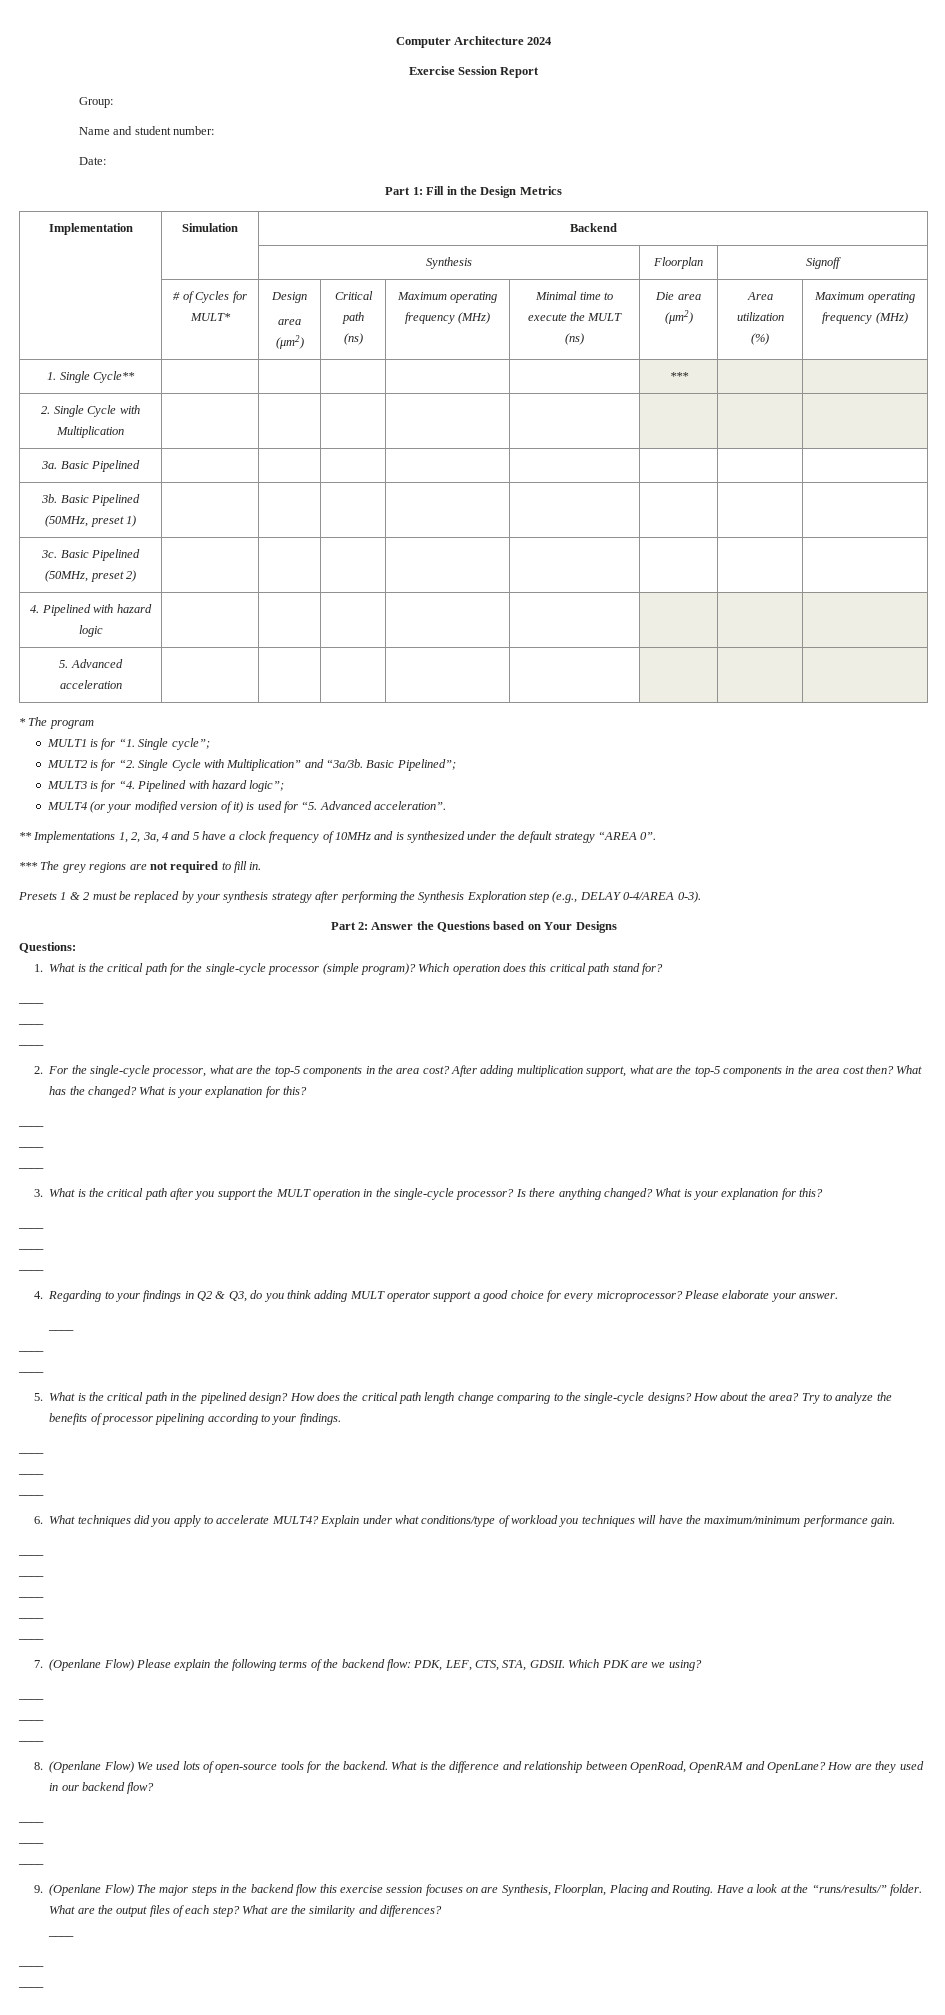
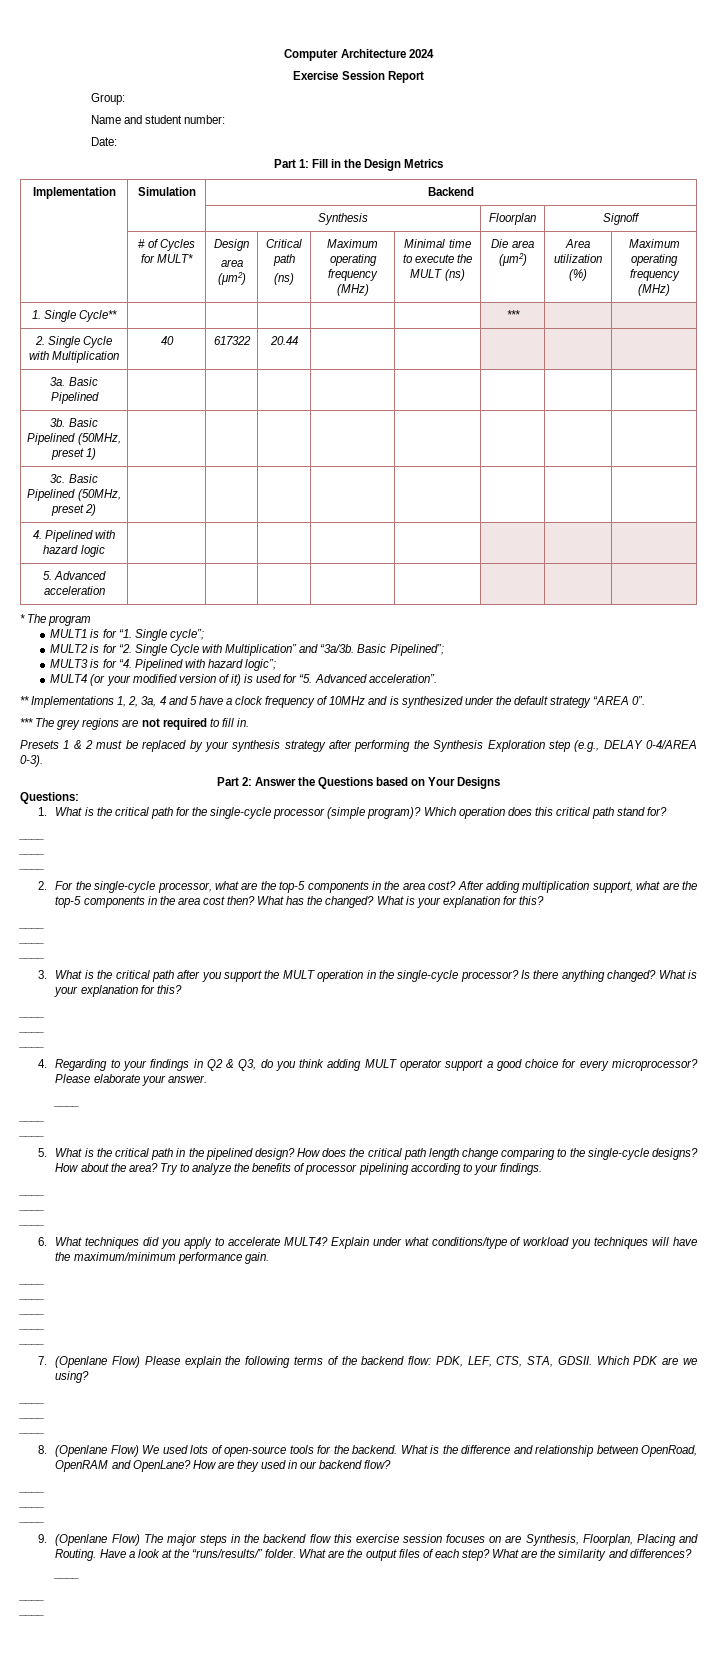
(124, 432) | | -> [160,336,174,345] [213,336,251,345] [269,336,298,345] 40 | 617322 | 20.44

